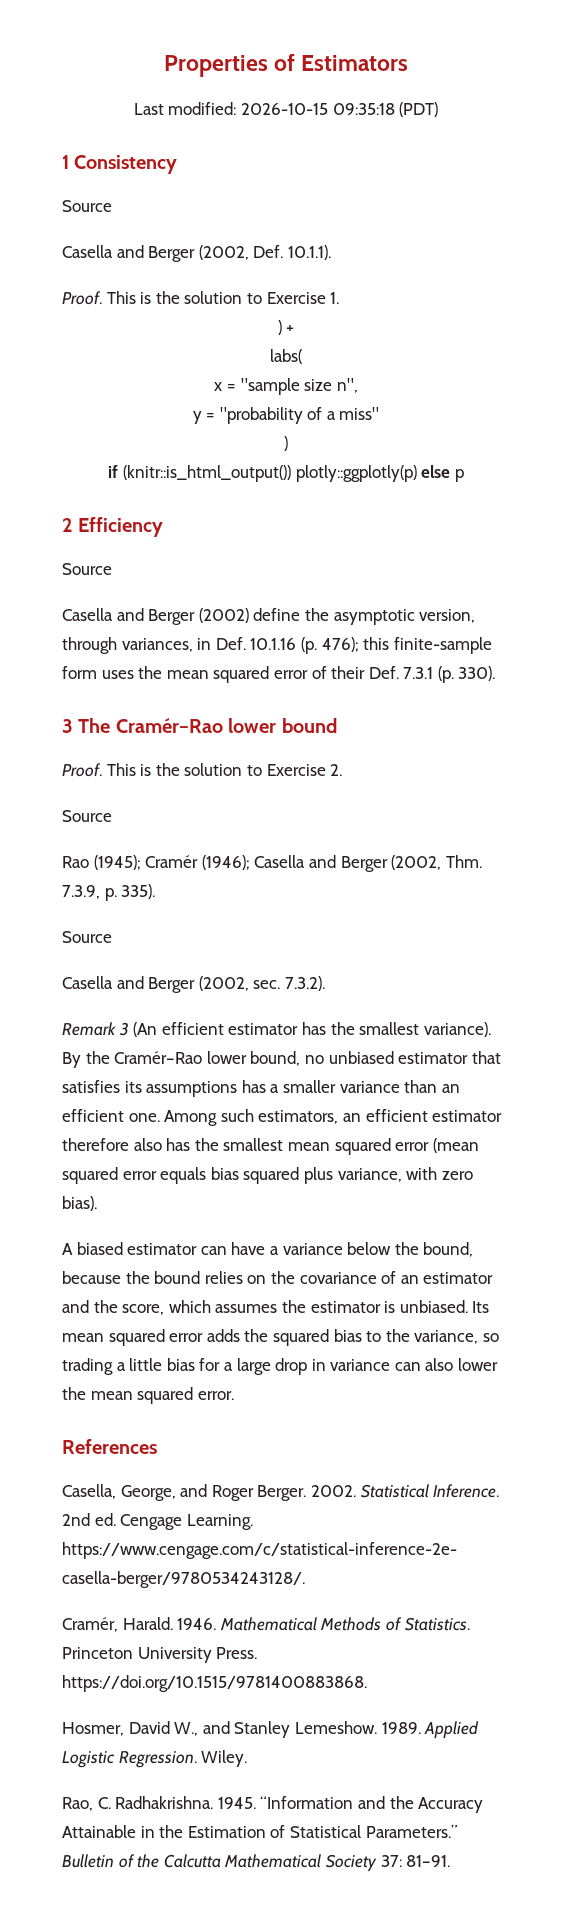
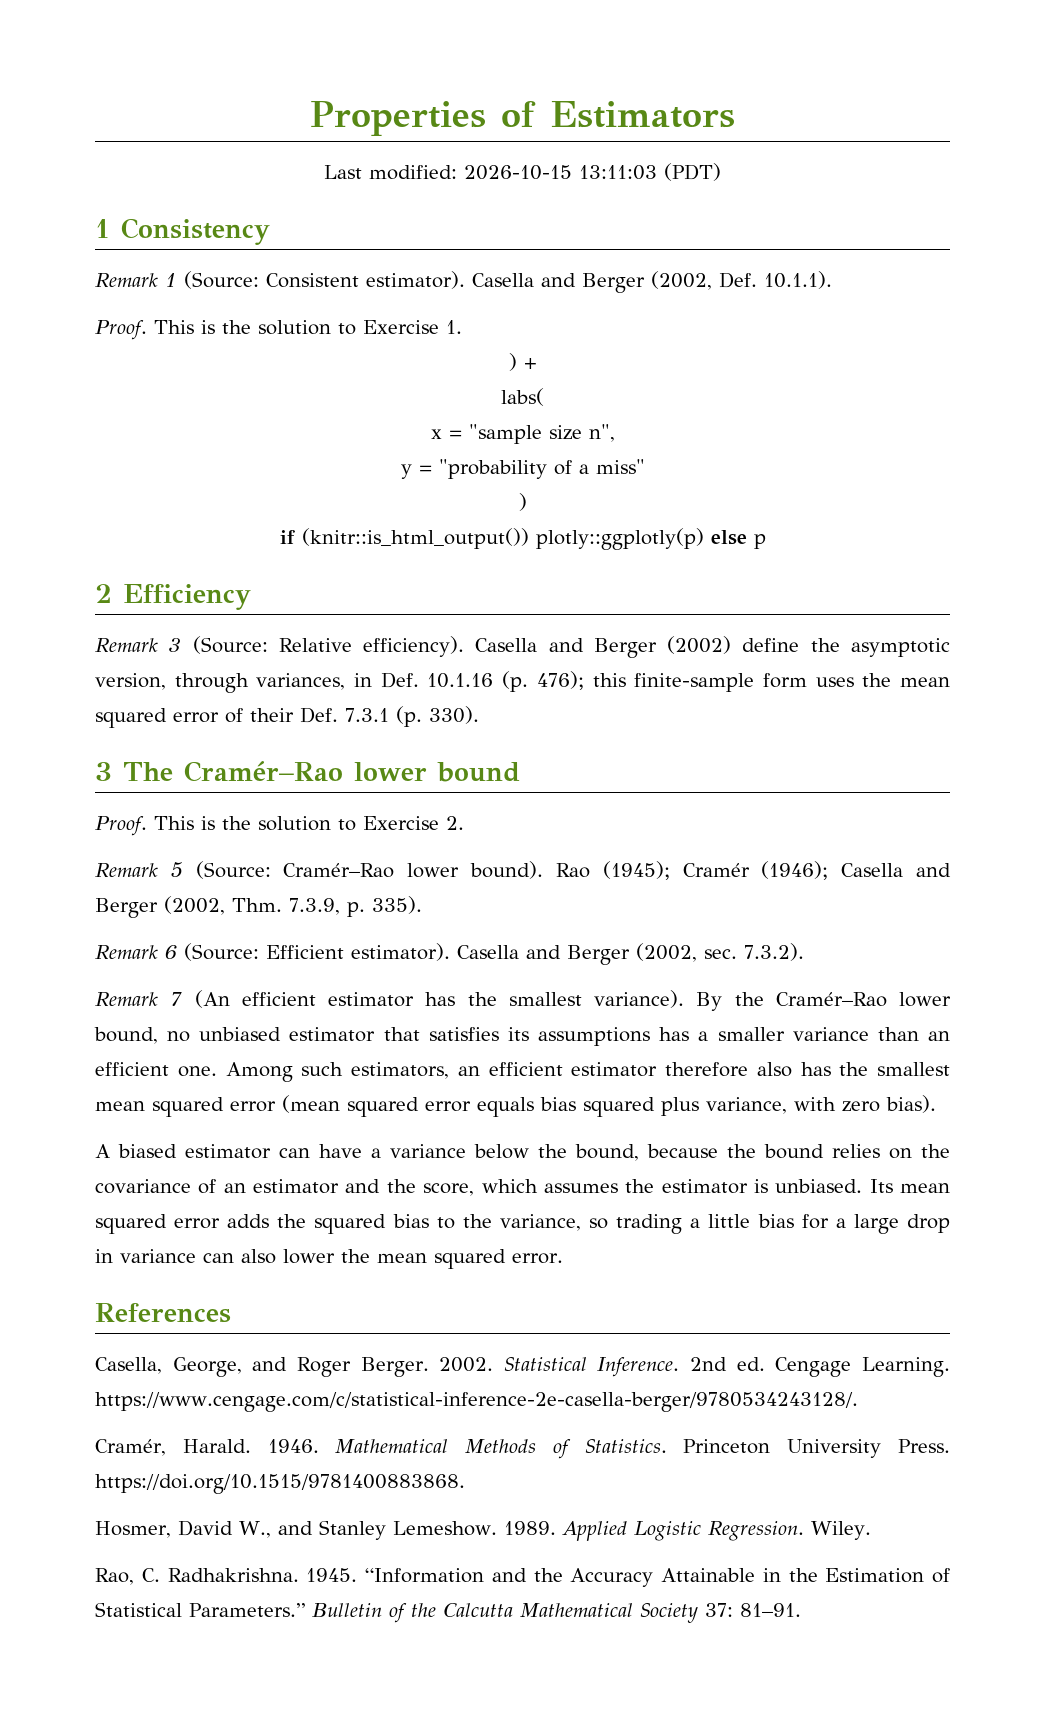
[332,103,395,115] 09:35:18 -> [579,165,657,180] 13:11:03
[62,200,112,212] Source // -> [95,271,465,289] Remark 1 (Source: Consistent estimator).
[62,563,112,575] Source // -> [95,636,465,657] Remark 3 (Source: Relative efficiency).
[62,810,112,822] Source // -> [95,861,544,879] Remark 5 (Source: Cramér–Rao lower bound).
[62,931,112,943] Source // -> [95,943,450,961] Remark 6 (Source: Efficient estimator).
[118,1022,129,1036] 3 -> [170,992,183,1006] 7

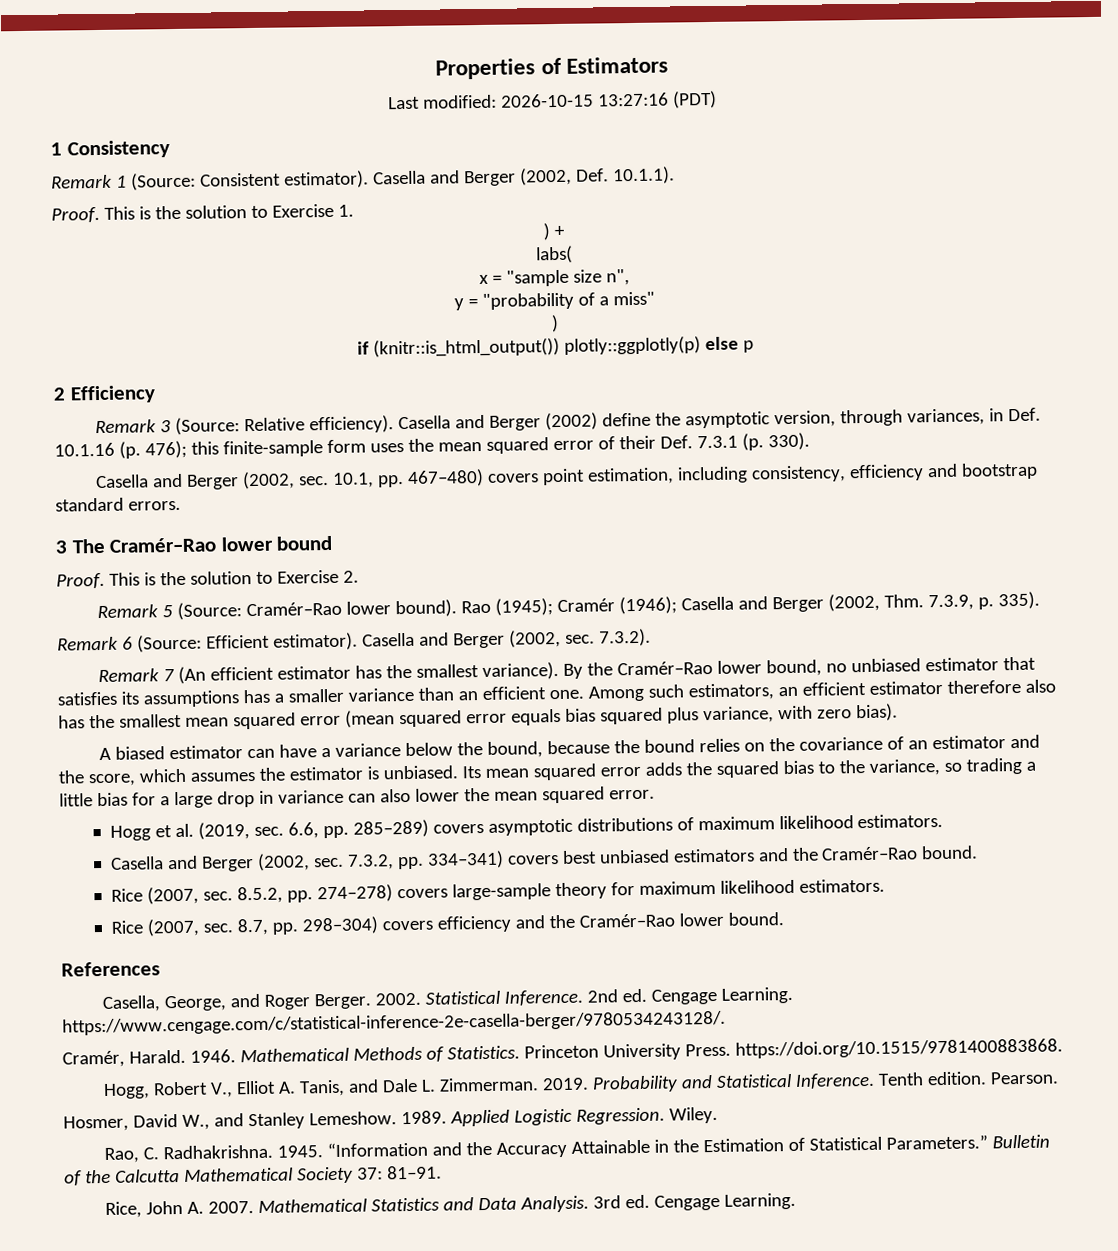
[579,165,657,180] 13:11:03 -> [597,92,669,107] 13:27:16
(479, 715) none -> [95,462,1038,490] [55,497,181,512] // Casella and Berger (2002, sec. 10.1, pp. 467–480) covers point estimation, including consistency, efficiency and bootstrap standard errors.
(563, 1258) none -> [109,813,944,841] [109,845,979,872] [110,878,885,905] [110,912,784,937] // Hogg et al. (2019, sec. 6.6, pp. 285–289) covers asymptotic distributions of maximum likelihood estimators. // Casella and Berger (2002, sec. 7.3.2, pp. 334–341) covers best unbiased estimators and the Cramér–Rao bound. // Rice (2007, sec. 8.5.2, pp. 274–278) covers large-sample theory for maximum likelihood estimators. // Rice (2007, sec. 8.7, pp. 298–304) covers efficiency and the Cramér–Rao lower bound.
(465, 1484) none -> [103,1071,1059,1099] // Hogg, Robert V., Elliot A. Tanis, and Dale L. Zimmerman. 2019. Probability and Statistical Inference. Tenth edition. Pearson.
(801, 1610) none -> [105,1192,796,1218] // Rice, John A. 2007. Mathematical Statistics and Data Analysis. 3rd ed. Cengage Learning.

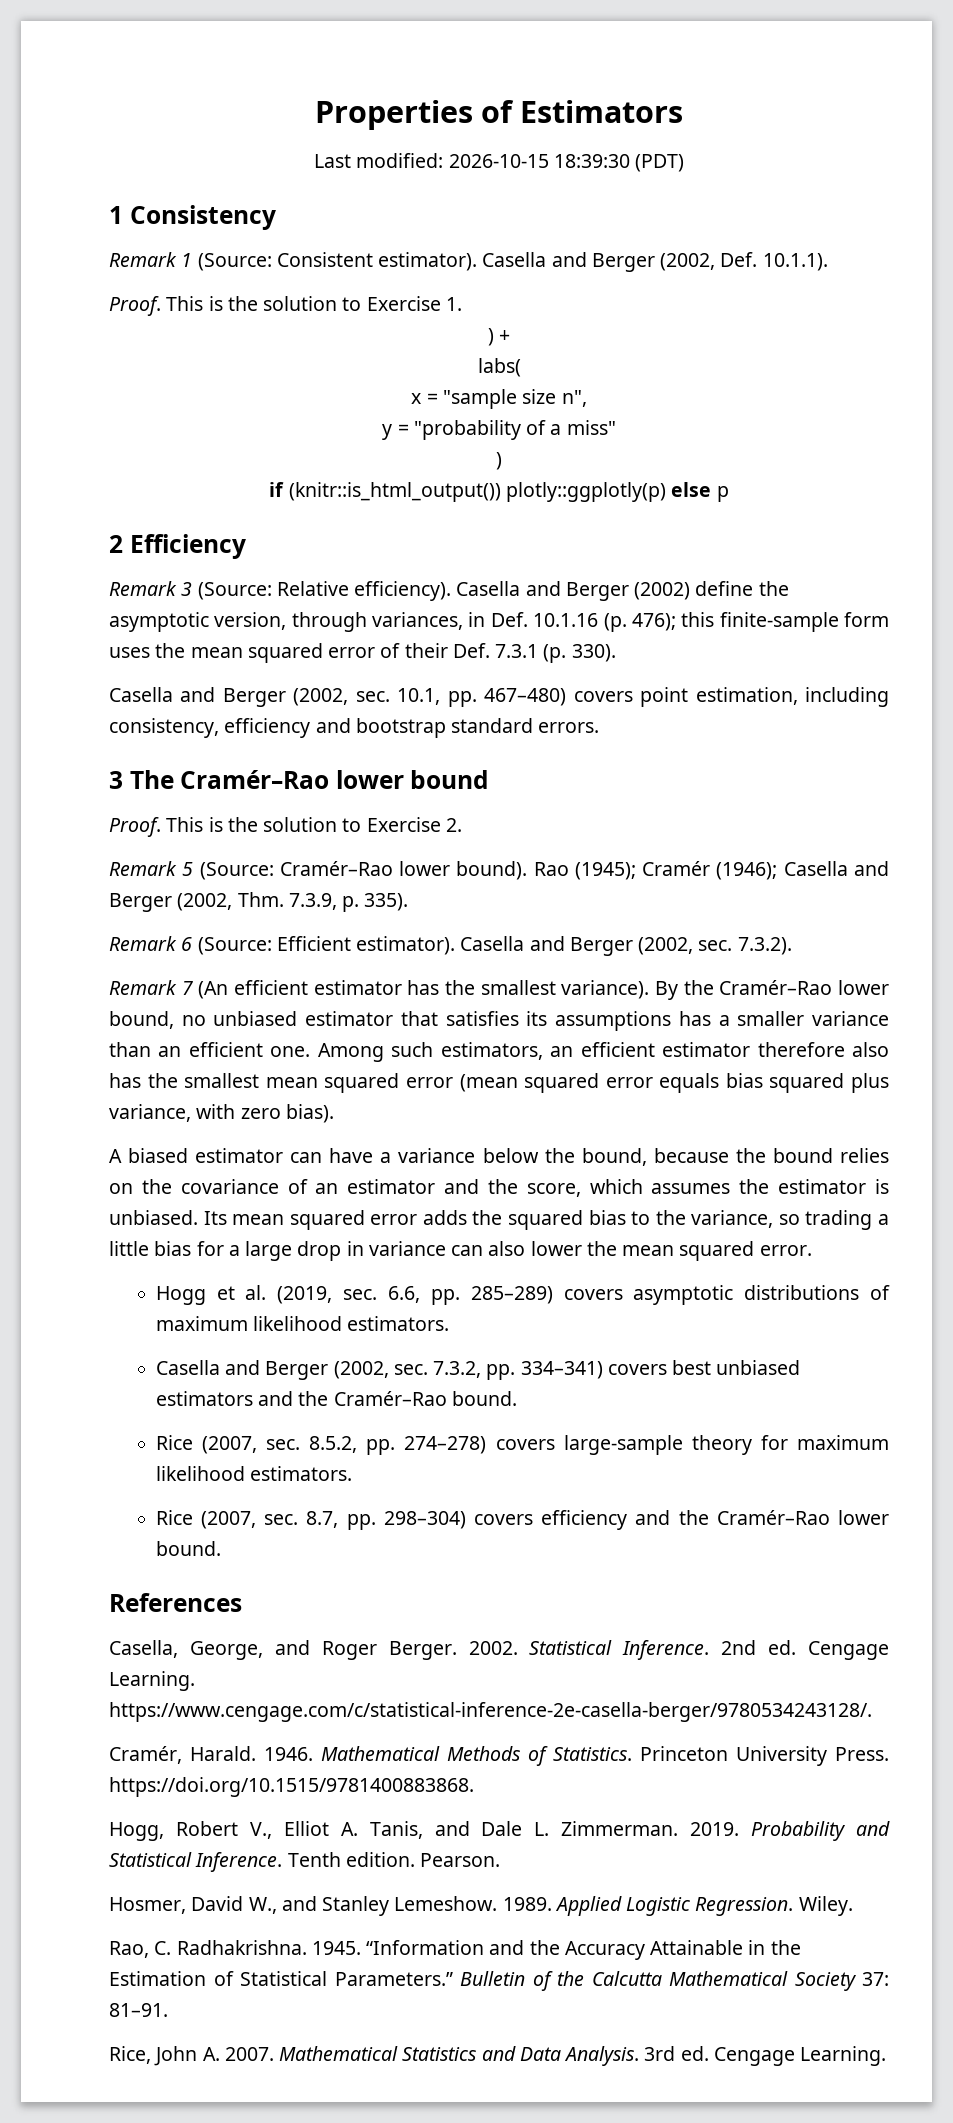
[597,92,669,107] 13:27:16 -> [553,154,630,168] 18:39:30

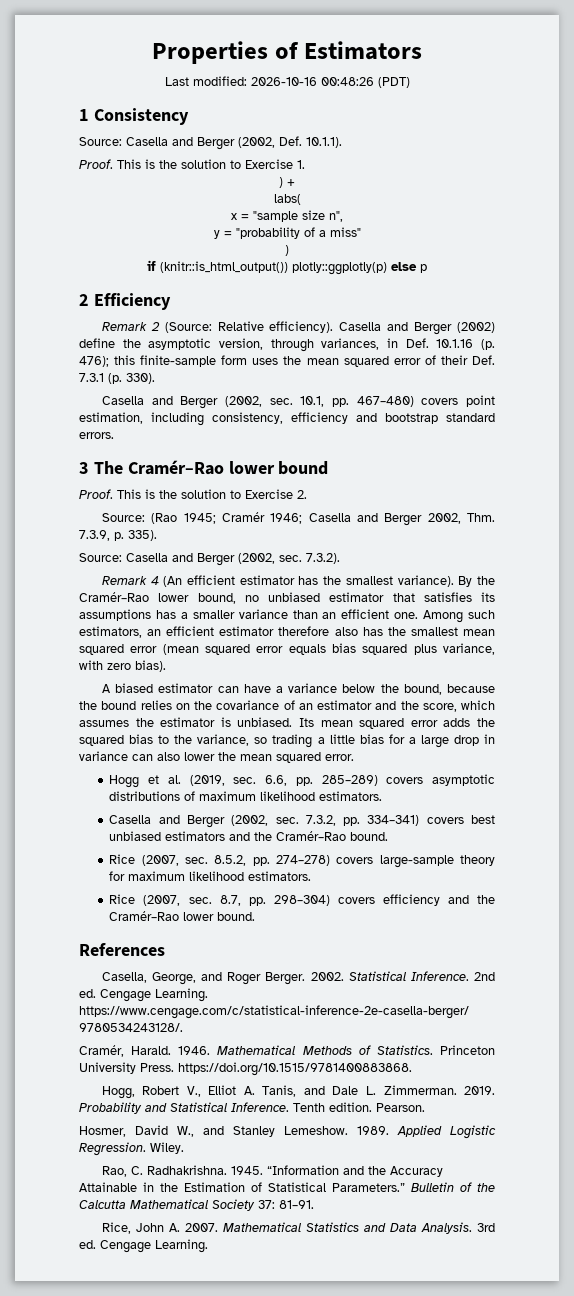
[448,154,630,168] 2026-10-15 18:39:30 -> [250,77,374,86] 2026-10-16 00:48:26
[109,252,478,271] Remark 1 (Source: Consistent estimator). -> [79,137,122,146] Source:
[181,582,193,596] 3 -> [150,322,160,331] 2
[109,861,889,880] [109,893,233,912] Remark 5 (Source: Cramér–Rao lower bound). Rao (1945); Cramér (1946); Casella and Berger (2002, -> [101,512,461,526] Source: (Rao 1945; Cramér 1946; Casella and Berger 2002,
[109,936,456,955] Remark 6 (Source: Efficient estimator). -> [79,553,122,562] Source:
[181,981,193,995] 7 -> [150,576,159,585] 4

